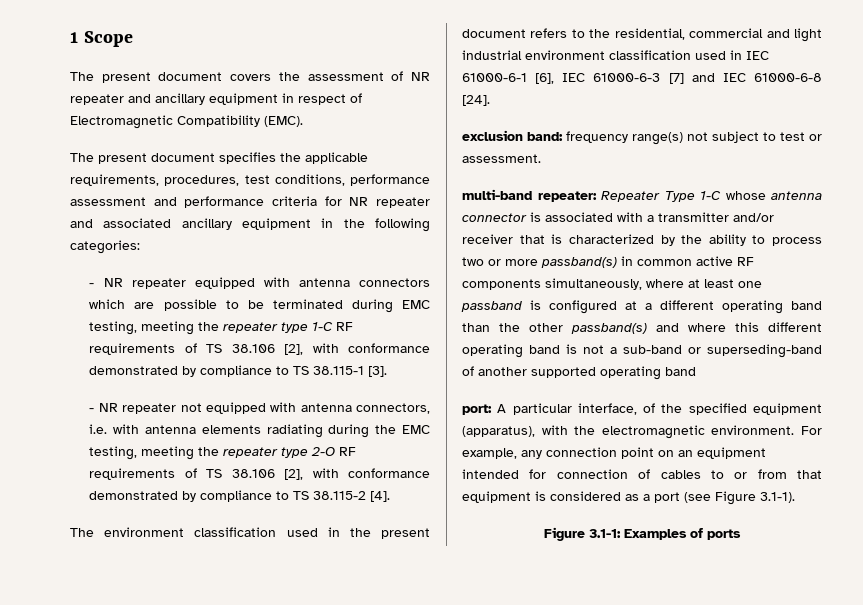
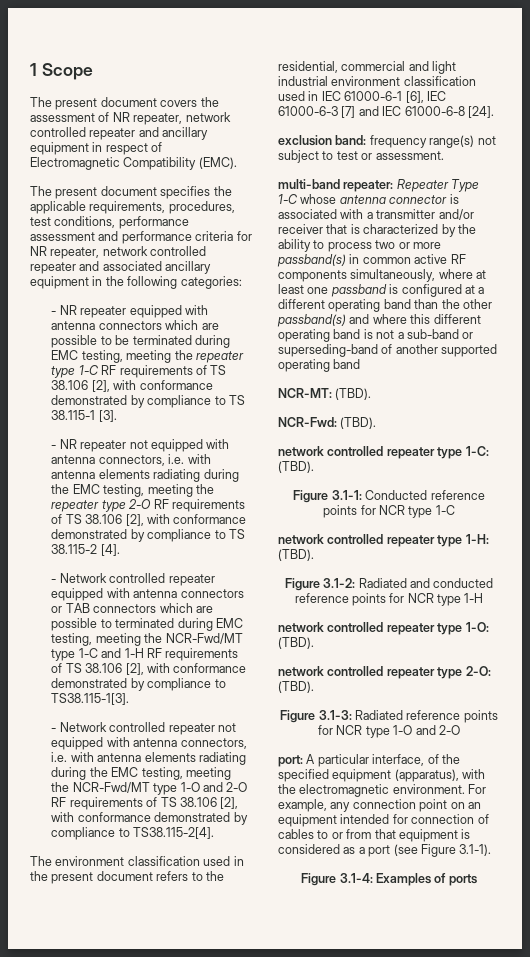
(431, 76) none -> [133,112,231,125] [30,127,86,137] repeater, network controlled
(369, 201) none -> [50,246,207,259] repeater, network controlled
(391, 496) none -> [51,573,215,586] [51,588,244,601] [51,603,213,613] [51,618,243,631] [51,633,243,646] [51,648,239,661] [51,663,247,675] [51,678,226,691] [51,693,130,705] [51,722,236,735] [51,737,247,750] [51,752,246,765] [51,767,231,780] [51,782,248,795] [51,797,239,810] [51,812,248,825] [51,827,215,840] // - Network controlled repeater equipped with antenna connectors or TAB connectors which are possible to terminated during EMC testing, meeting the NCR-Fwd/MT type 1-C and 1-H RF requirements of TS 38.106 [2], with conformance demonstrated by compliance to TS38.115-1[3]. // - Network controlled repeater not equipped with antenna connectors, i.e. with antenna elements radiating during the EMC testing, meeting the NCR-Fwd/MT type 1-O and 2-O RF requirements of TS 38.106 [2], with conformance demonstrated by compliance to TS38.115-2[4].
(696, 371) none -> [278,388,372,400] [278,417,377,429] [278,446,489,459] [278,461,314,473] [293,490,485,503] [323,505,455,518] [278,534,489,547] [278,549,314,561] [284,578,494,591] [294,593,484,606] [278,622,489,635] [278,637,314,649] [278,666,491,679] [278,681,314,693] [280,710,498,723] [318,725,460,738] // NCR-MT: (TBD). // NCR-Fwd: (TBD). // network controlled repeater type 1-C: (TBD). // Figure 3.1-1: Conducted reference points for NCR type 1-C // network controlled repeater type 1-H: (TBD). // Figure 3.1-2: Radiated and conducted reference points for NCR type 1-H // network controlled repeater type 1-O: (TBD). // network controlled repeater type 2-O: (TBD). // Figure 3.1-3: Radiated reference points for NCR type 1-O and 2-O
[589,529,621,538] 3.1-1: -> [339,873,373,883] 3.1-4:

